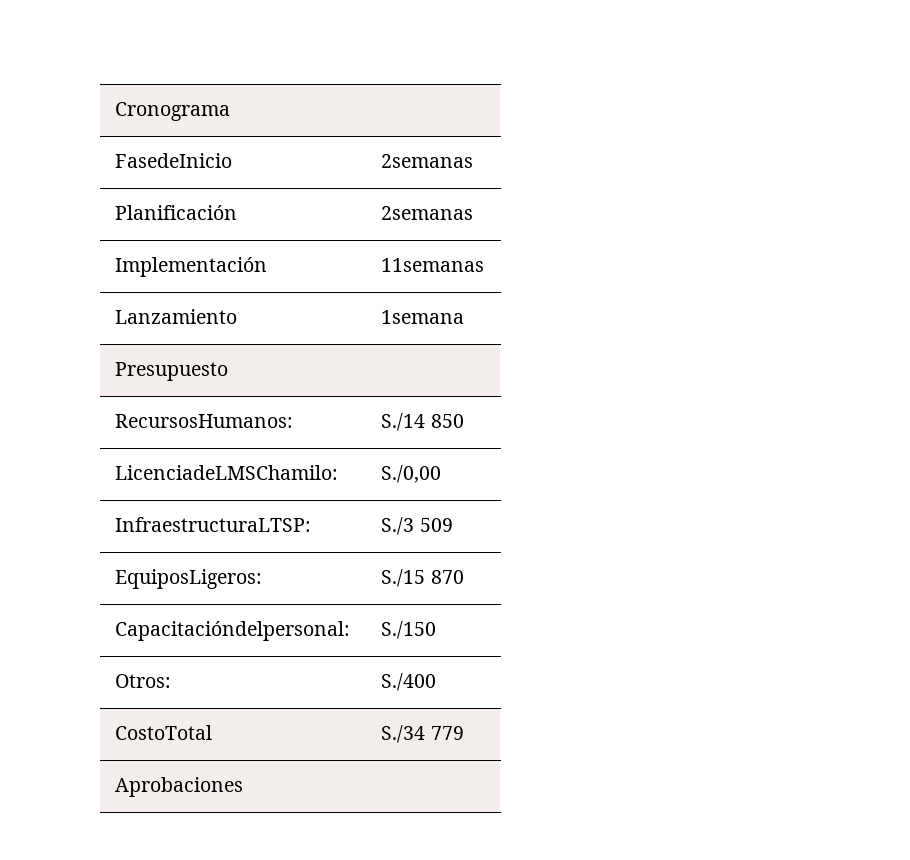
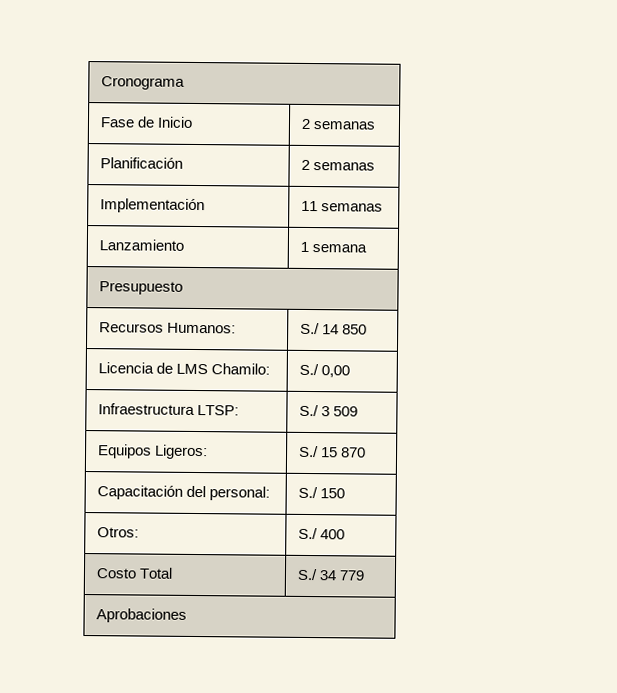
[115,153,233,168] [381,154,474,168] FasedeInicio | 2semanas -> [100,116,194,128] [301,118,377,130] Fase de Inicio | 2 semanas
[381,206,474,220] 2semanas -> [301,159,376,171] 2 semanas
[381,258,485,272] 11semanas -> [301,200,384,212] 11 semanas
[381,310,465,324] 1semana -> [300,241,368,253] 1 semana
[115,414,294,428] [381,413,464,431] [115,465,339,480] [381,465,442,483] [115,517,312,532] [381,517,453,535] [115,569,263,589] [381,569,464,587] [115,621,351,641] [381,621,437,639] [115,674,172,688] [381,673,437,691] [115,725,213,740] [381,725,426,743] RecursosHumanos: | S./14 850 // LicenciadeLMSChamilo: | S./0,00 // InfraestructuraLTSP: | S./3 509 // EquiposLigeros: | S./15 870 // Capacitacióndelpersonal: | S./150 // Otros: | S./400 // CostoTotal | S./34 -> [99,322,237,334] [300,322,368,335] [98,362,271,375] [299,363,351,378] [98,403,240,416] [299,404,359,417] [97,444,209,460] [299,445,367,458] [97,485,271,501] [298,486,346,499] [97,527,140,538] [298,527,346,540] [96,567,174,579] [297,568,338,581] Recursos Humanos: | S./ 14 850 // Licencia de LMS Chamilo: | S./ 0,00 // Infraestructura LTSP: | S./ 3 509 // Equipos Ligeros: | S./ 15 870 // Capacitación del personal: | S./ 150 // Otros: | S./ 400 // Costo Total | S./ 34

